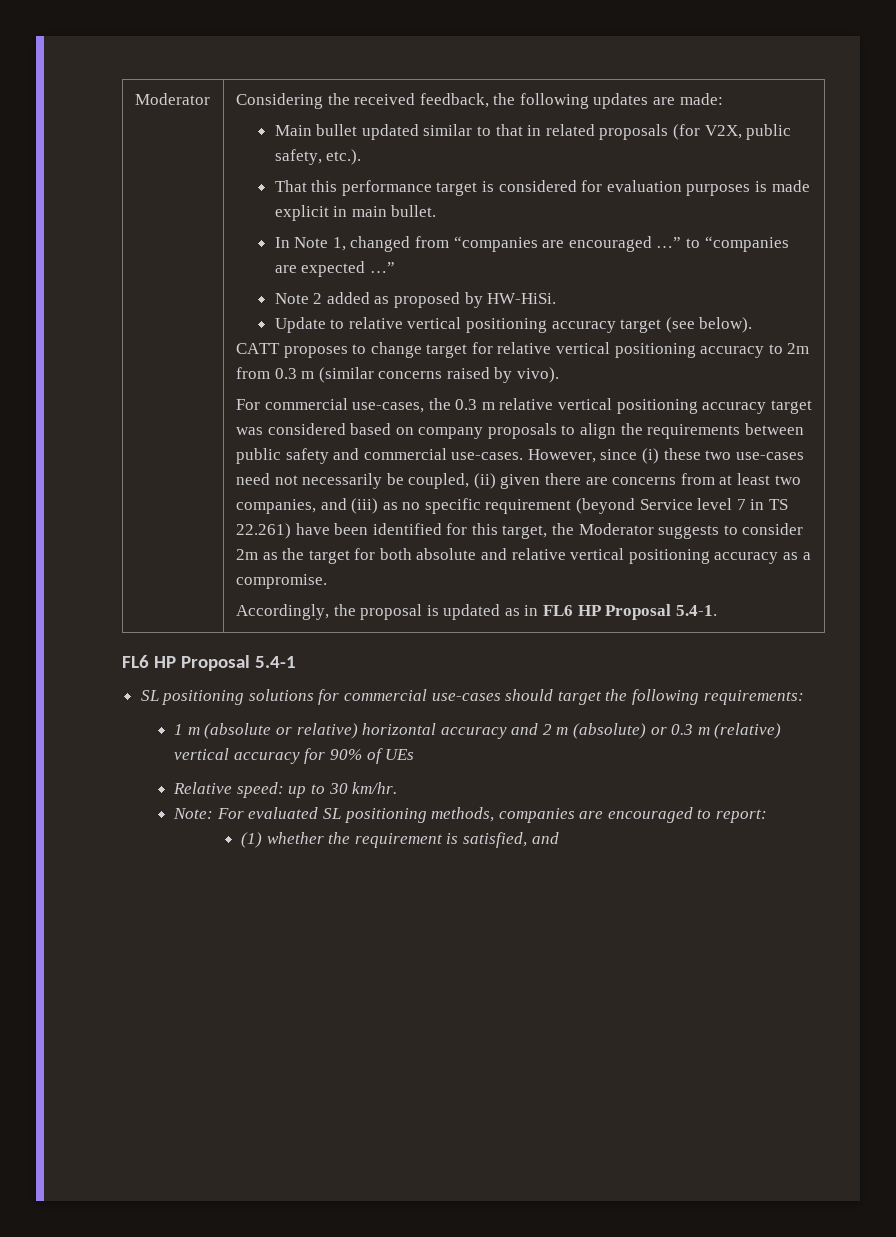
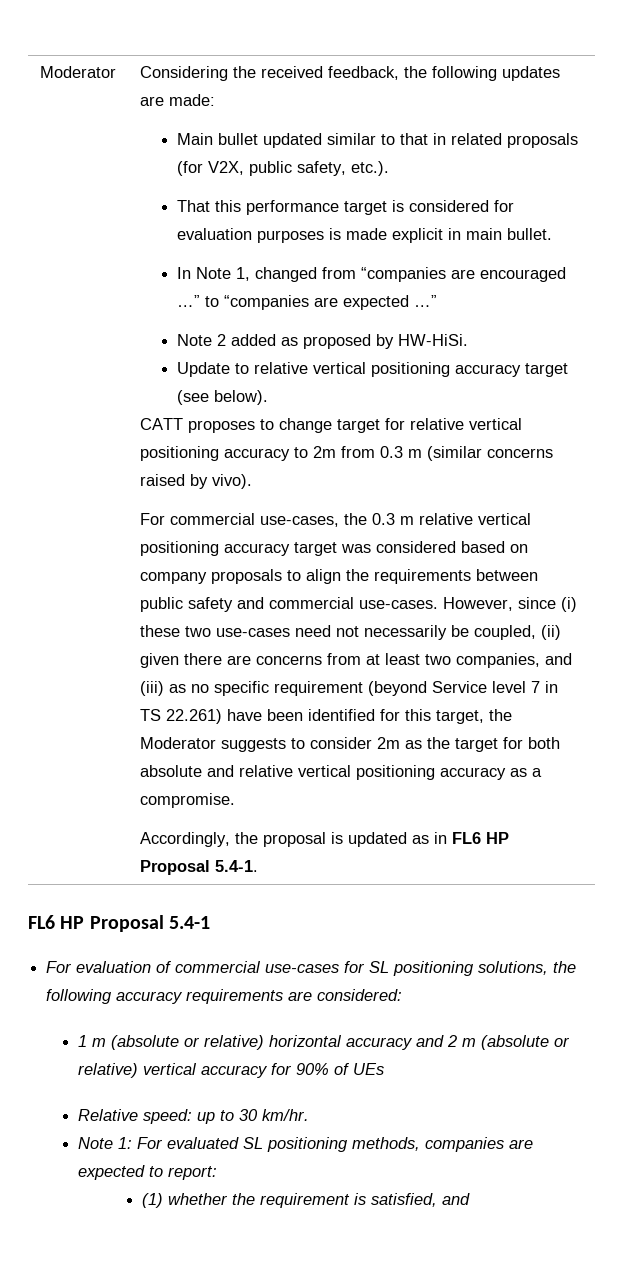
[140,689,804,705] SL positioning solutions for commercial use-cases should target the following requirements: -> [46,961,577,976] [46,989,403,1004] For evaluation of commercial use-cases for SL positioning solutions, the following accuracy requirements are considered:
[573,723,782,739] (absolute) or 0.3 m (relative) -> [481,1035,571,1050] [78,1063,139,1078] (absolute or relative)
[173,808,214,819] Note: -> [78,1137,133,1149] Note 1:
[607,807,693,823] encouraged -> [78,1165,146,1180] expected

